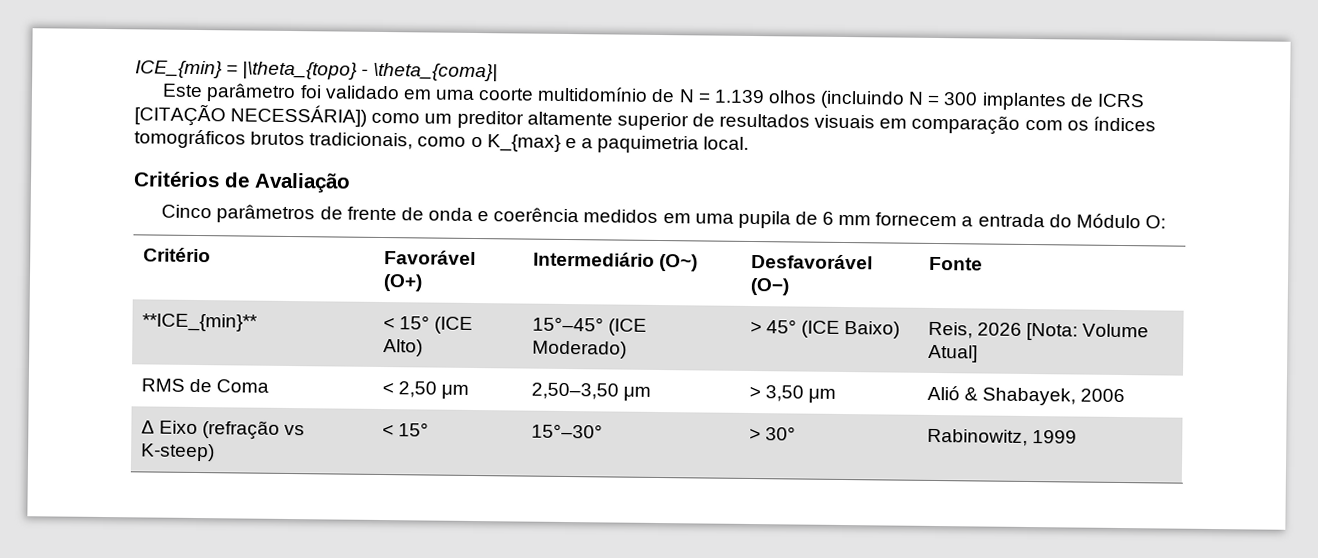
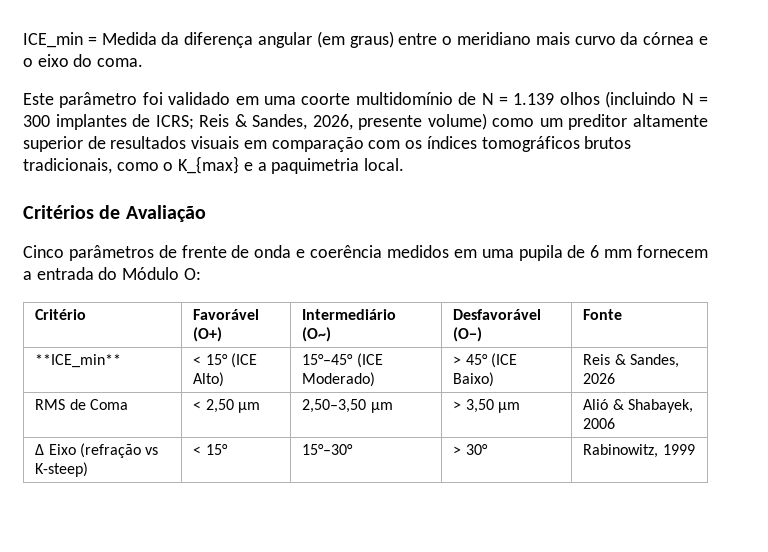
[135,60,498,82] ICE_{min} = |\theta_{topo} - \theta_{coma}| -> [23,31,708,48] [23,54,144,67] ICE_min = Medida da diferença angular (em graus) entre o meridiano mais curvo da córnea e o eixo do coma.
[1096,93,1145,108] [134,103,368,127] ICRS [CITAÇÃO NECESSÁRIA]) -> [155,113,487,130] ICRS; Reis & Sandes, 2026, presente volume)
[142,313,259,332] **ICE_{min}** -> [35,354,122,368] **ICE_min**
[928,321,1150,341] [928,344,979,363] Reis, 2026 [Nota: Volume Atual] -> [583,354,680,368] [583,373,616,384] Reis & Sandes, 2026

